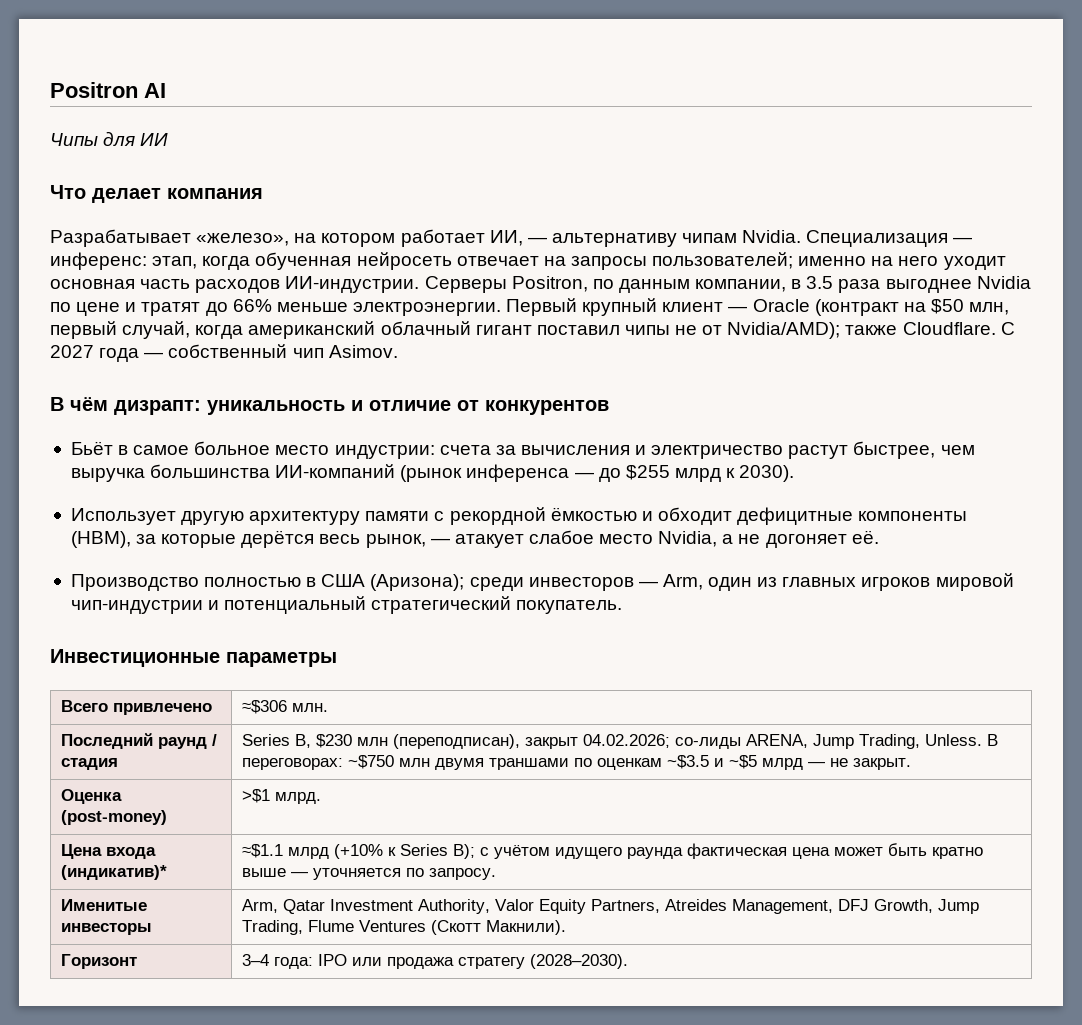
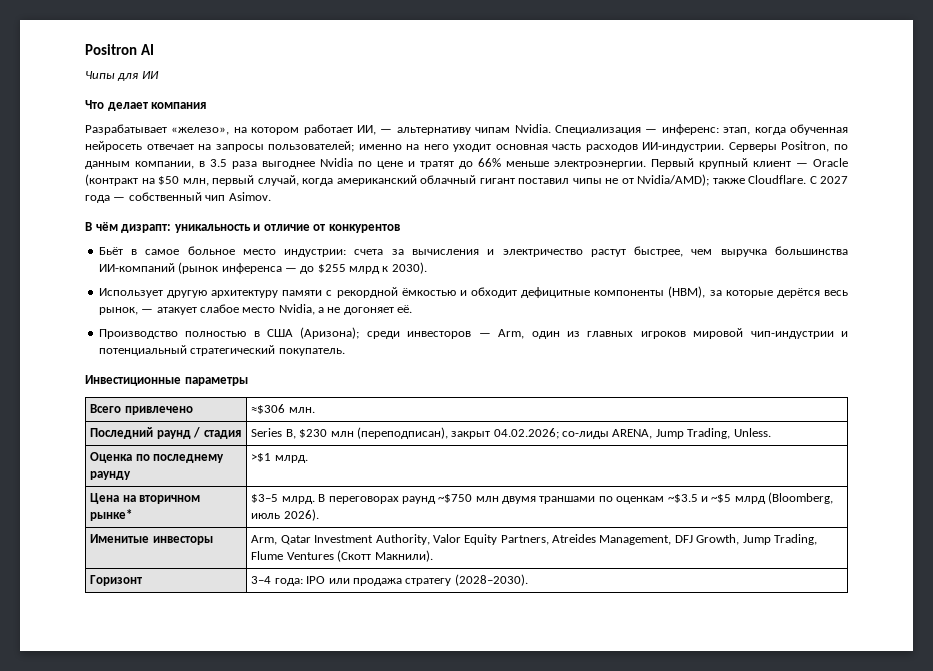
[986,734,998,746] [241,758,343,770] В переговорах: -> [90,452,225,463] [90,471,132,480] [251,453,308,463] [90,493,201,504] [90,509,133,521] [251,494,436,504] // Оценка по последнему раунду | >$1 млрд. // Цена на вторичном рынке* | $3–5 млрд. В переговорах раунд
[807,758,911,770] [60,789,122,804] [60,810,167,825] [241,789,321,804] [60,844,156,859] [60,865,167,880] [241,843,983,859] [241,868,496,880] — не закрыт. // Оценка (post-money) | >$1 млрд. // Цена входа (индикатив)* | ≈$1.1 млрд (+10% к Series B); с учётом идущего раунда фактическая цена может быть кратно выше — уточняется по запросу. -> [768,492,834,504] [251,509,319,521] (Bloomberg, июль 2026).

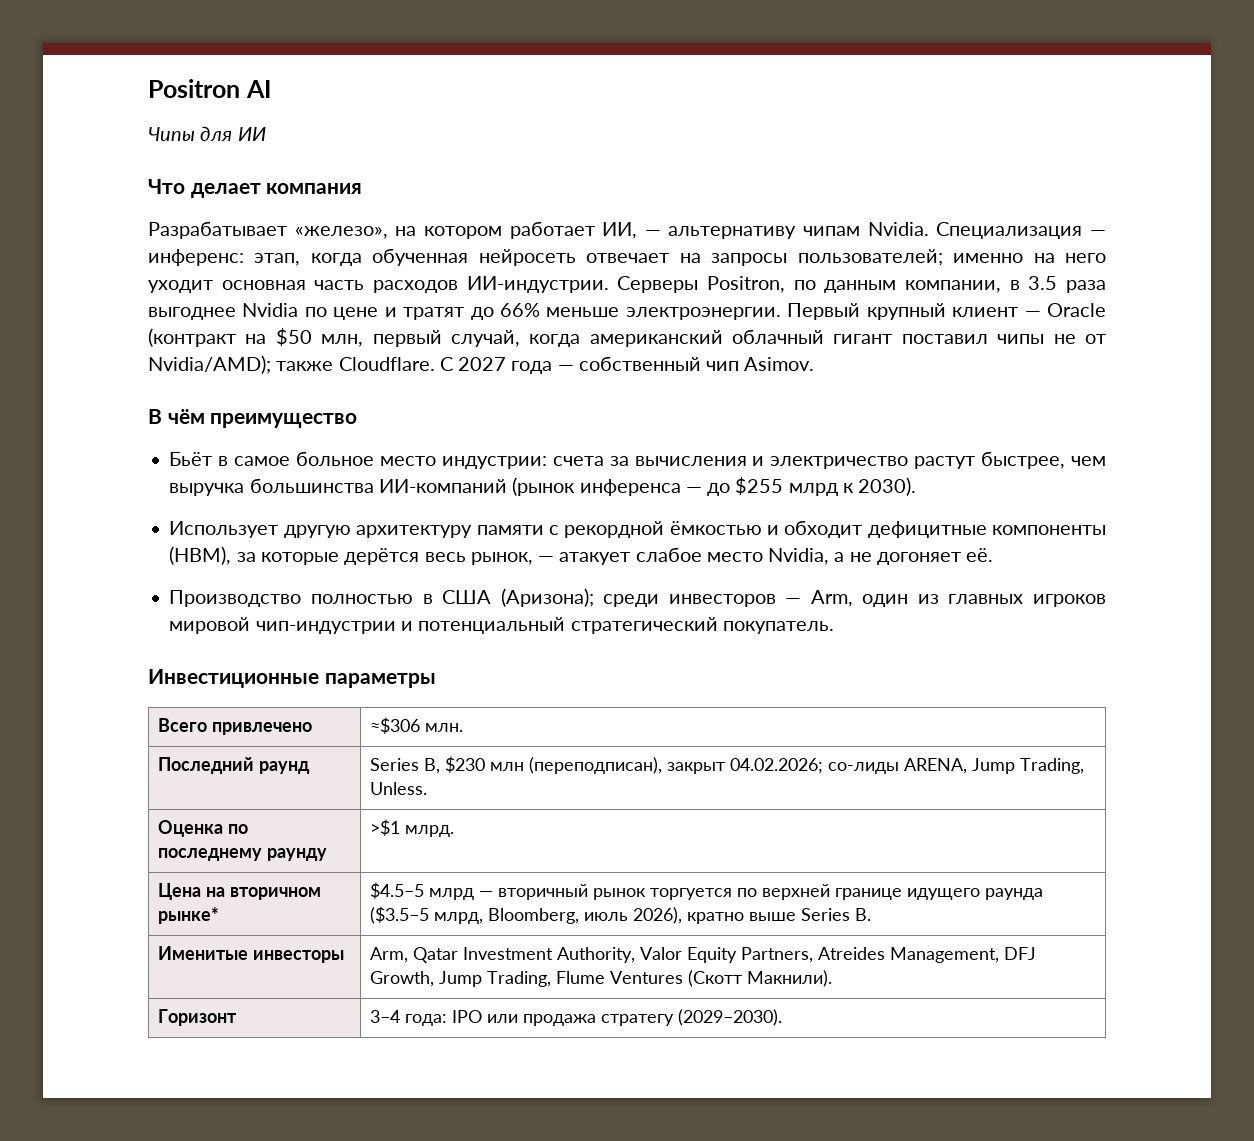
[121,224,400,233] дизрапт: уникальность и отличие от конкурентов -> [210,413,358,428] преимущество
[193,427,241,439] / стадия -> (310, 767) none
[251,492,834,504] [251,509,319,521] $3–5 млрд. В переговорах раунд ~$750 млн двумя траншами по оценкам ~$3.5 и ~$5 млрд (Bloomberg, июль 2026). -> [369,882,1043,900] [369,906,871,924] $4.5–5 млрд — вторичный рынок торгуется по верхней границе идущего раунда ($3.5–5 млрд, Bloomberg, июль 2026), кратно выше Series B.
[454,574,528,586] (2028–2030). -> [677,1009,782,1026] (2029–2030).

